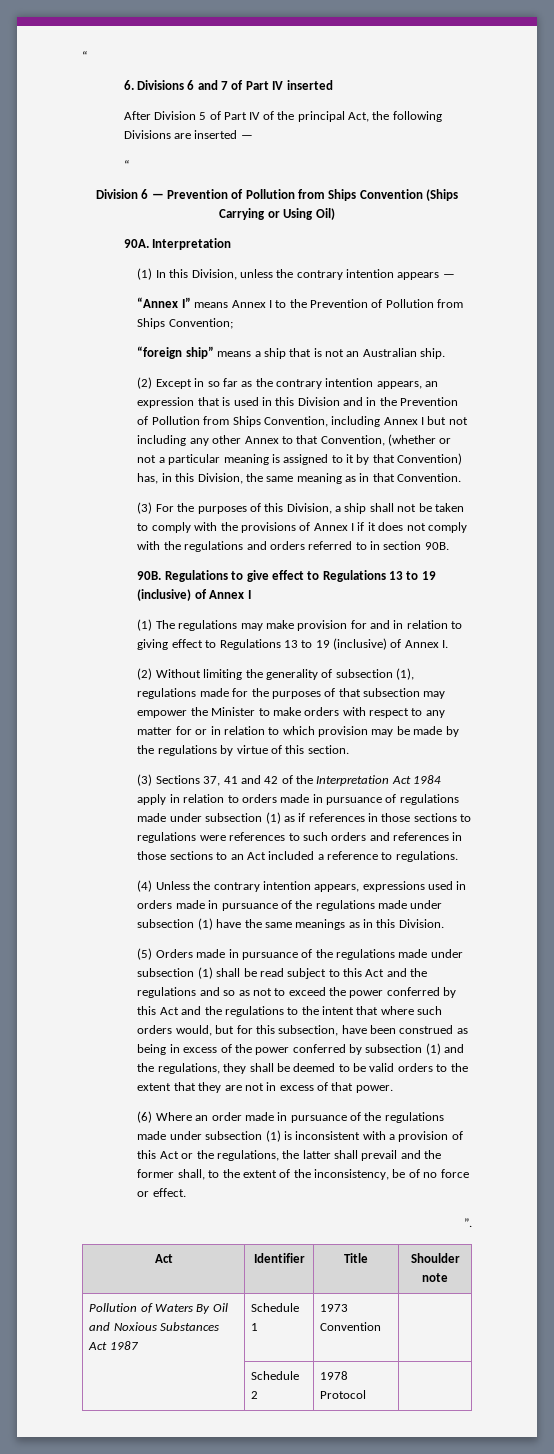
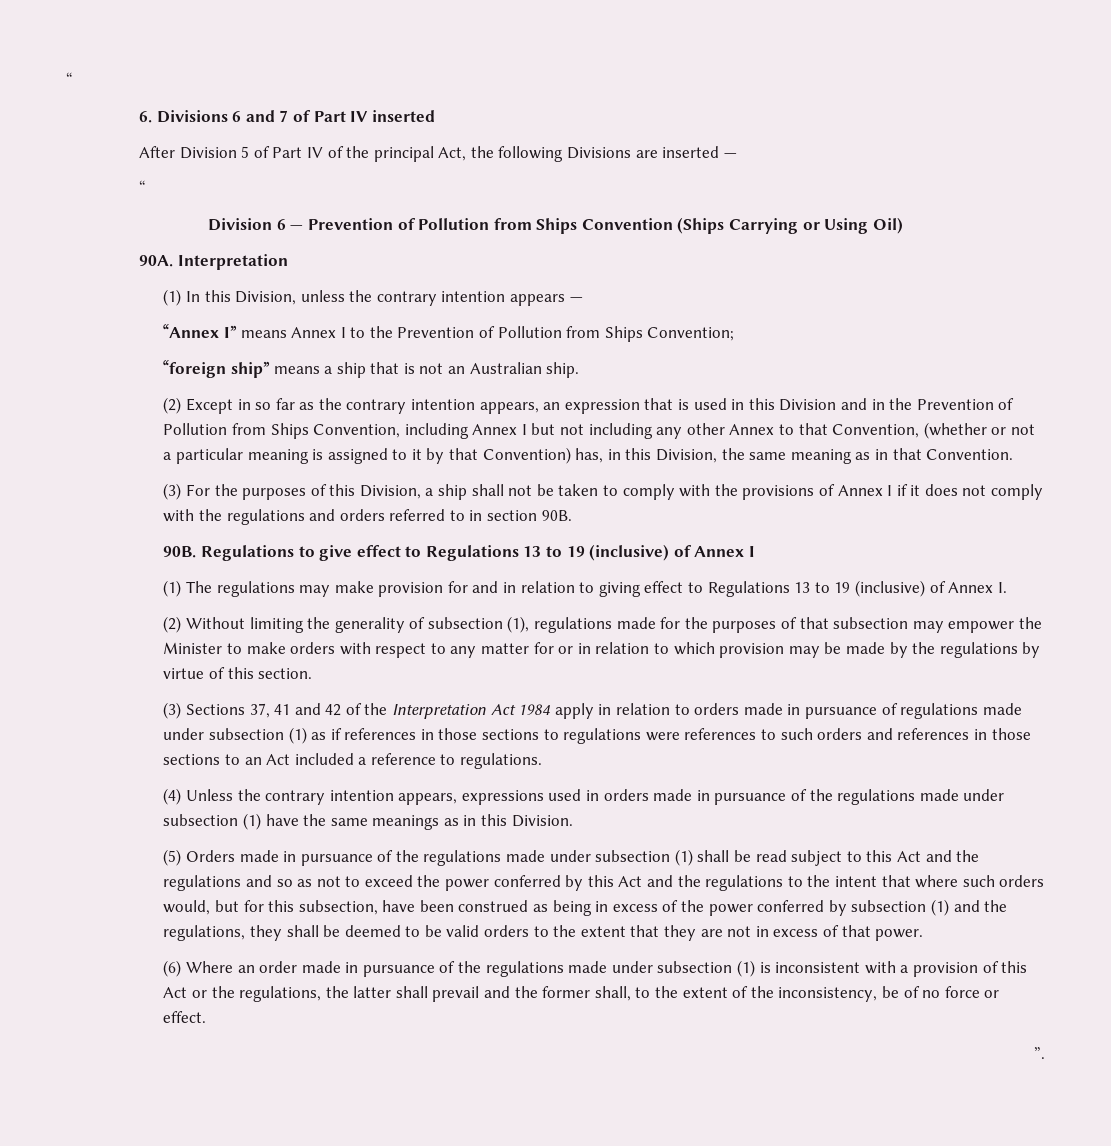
[154,1254,173,1263] [253,1253,305,1263] [344,1253,368,1263] [410,1253,460,1263] [422,1273,448,1282] [89,1303,228,1314] [89,1322,220,1331] [88,1341,138,1350] [251,1303,300,1312] [251,1323,259,1331] [320,1304,349,1312] [320,1322,382,1331] [251,1371,300,1380] [251,1391,259,1399] [320,1371,349,1380] [320,1390,367,1399] // Act | Identifier | Title | Shoulder note // Pollution of Waters By Oil and Noxious Substances Act 1987 | Schedule 1 | 1973 Convention | // | Schedule 2 | 1978 Protocol | -> (1045, 1053) none

